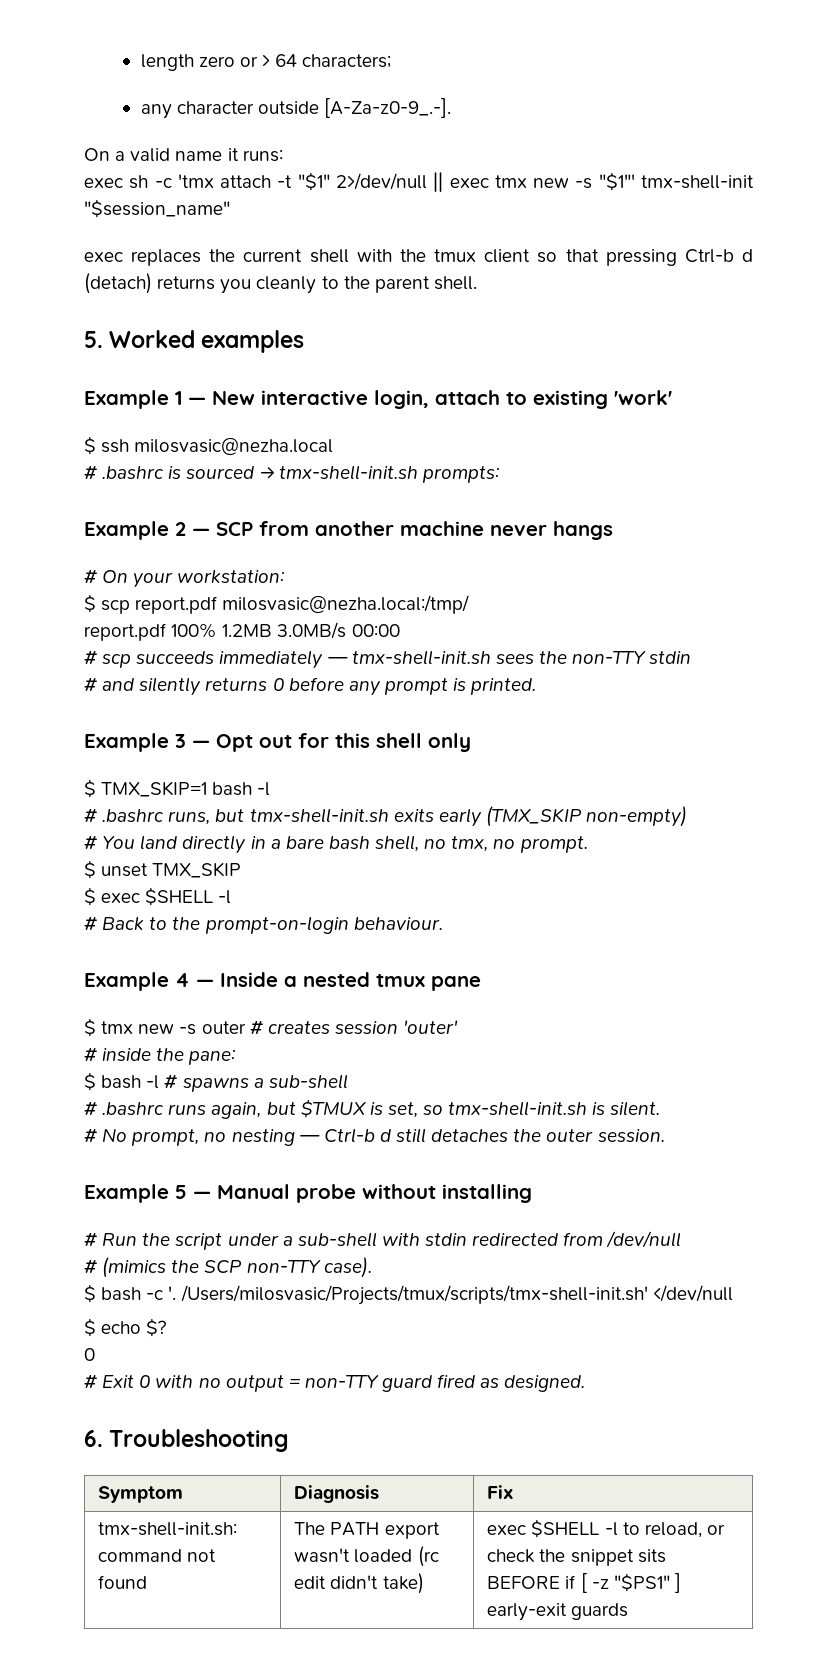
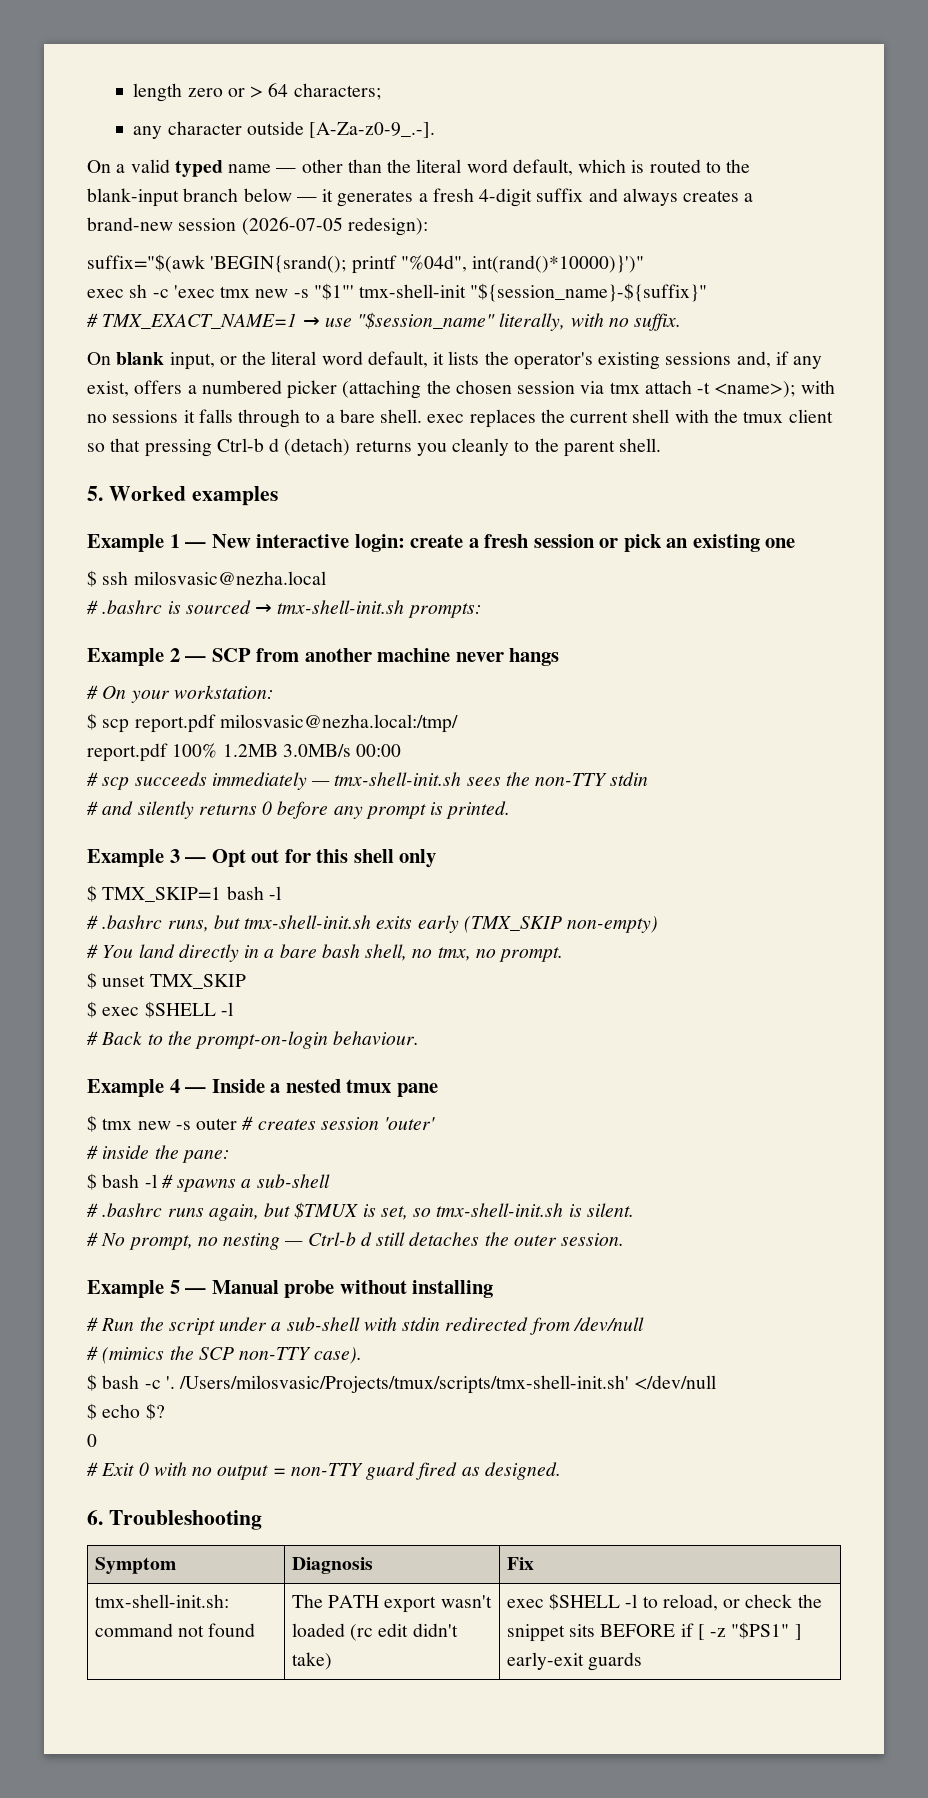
[175,148,283,162] [84,172,489,192] name it runs: // exec sh -c 'tmx attach -t "$1" 2>/dev/null || exec -> [174,159,751,177] [87,188,754,207] [87,217,428,236] [87,254,645,274] [87,284,215,298] typed name — other than the literal word default, which is routed to the blank-input branch below — it generates a fresh 4-digit suffix and always creates a brand-new session (2026-07-05 redesign): // suffix="$(awk 'BEGIN{srand(); printf "%04d", int(rand()*10000)}')" // exec sh -c 'exec
[84,199,230,218] "$session_name" // -> [470,283,708,302] [87,312,682,331] [87,351,823,370] [87,380,835,399] [87,409,423,428] "${session_name}-${suffix}" // # TMX_EXACT_NAME=1 → use "$session_name" literally, with no suffix. // On blank input, or the literal word default, it lists the operator's existing sessions and, if any exist, offers a numbered picker (attaching the chosen session via tmx attach -t <name>); with no sessions it falls through to a bare shell.
[374,390,672,409] login, attach to existing 'work' -> [354,534,796,552] login: create a fresh session or pick an existing one

